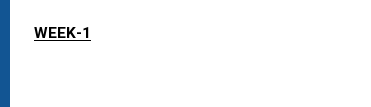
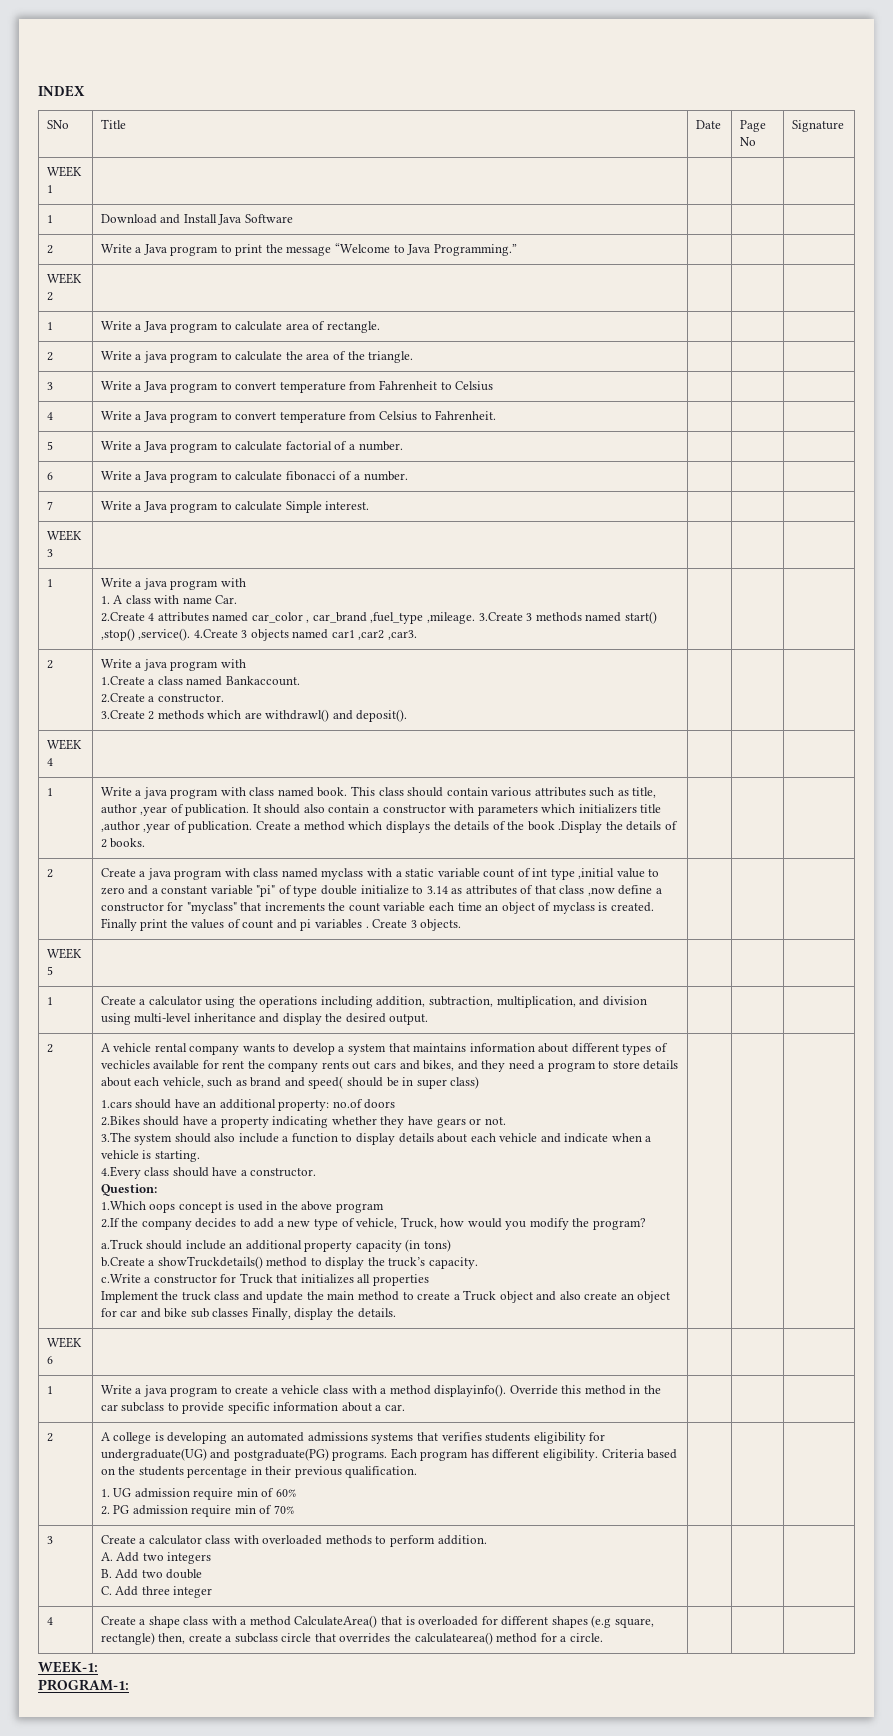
[34,27,91,38] WEEK-1 -> [38,85,85,97] [46,120,69,129] [100,119,126,129] [695,120,721,129] [739,120,766,132] [739,137,756,146] [791,120,844,132] [46,166,82,177] [46,185,53,193] [46,215,53,223] [100,214,293,225] [46,245,53,254] [100,243,517,256] [46,273,82,284] [46,292,53,301] [46,322,53,330] [100,321,380,333] [46,352,53,361] [100,351,414,363] [46,382,53,390] [100,380,494,393] [46,412,53,420] [100,410,497,423] [46,441,53,450] [100,441,403,453] [46,472,53,480] [100,471,408,483] [46,501,53,510] [100,501,370,513] [46,530,82,541] [46,549,53,557] [46,579,53,587] [100,578,246,590] [100,595,238,604] [100,611,657,624] [100,628,417,641] [46,660,53,669] [100,659,246,671] [100,676,300,686] [100,693,224,703] [100,709,408,722] [46,739,82,750] [46,758,53,766] [46,788,53,796] [100,786,657,799] [100,804,662,816] [100,821,678,833] [100,838,146,848] [46,869,53,878] [100,868,660,880] [100,885,662,897] [100,902,654,914] [100,918,462,931] [46,948,82,959] [46,966,53,975] [46,997,53,1005] [100,996,647,1008] [100,1013,429,1025] [46,1044,53,1053] [100,1043,668,1055] [100,1060,679,1072] [100,1076,480,1089] [100,1099,396,1111] [100,1116,506,1128] [100,1132,652,1145] [100,1150,200,1162] [100,1166,317,1179] [100,1184,157,1196] [100,1201,384,1213] [100,1217,646,1230] [100,1239,451,1252] [100,1256,478,1269] [100,1273,429,1286] [100,1290,671,1303] [100,1307,396,1320] [46,1337,82,1348] [46,1356,53,1364] [46,1386,53,1394] [100,1384,661,1397] [100,1402,405,1414] [46,1433,53,1442] [100,1432,606,1444] [100,1448,678,1461] [100,1466,418,1478] [100,1488,296,1500] [100,1505,294,1517] [46,1536,53,1544] [100,1535,487,1547] [100,1552,212,1564] [100,1569,203,1579] [100,1586,213,1598] [46,1617,53,1625] [100,1615,654,1628] [100,1632,603,1645] [38,1661,98,1673] [38,1679,129,1691] INDEX // SNo | Title | Date | Page No | Signature // WEEK 1 | | | | // 1 | Download and Install Java Software | | | // 2 | Write a Java program to print the message “Welcome to Java Programming.” | | | // WEEK 2 | | | | // 1 | Write a Java program to calculate area of rectangle. | | | // 2 | Write a java program to calculate the area of the triangle. | | | // 3 | Write a Java program to convert temperature from Fahrenheit to Celsius | | | // 4 | Write a Java program to convert temperature from Celsius to Fahrenheit. | | | // 5 | Write a Java program to calculate factorial of a number. | | | // 6 | Write a Java program to calculate fibonacci of a number. | | | // 7 | Write a Java program to calculate Simple interest. | | | // WEEK 3 | | | | // 1 | Write a java program with // 1. A class with name Car. // 2.Create 4 attributes named car_color , car_brand ,fuel_type ,mileage. 3.Create 3 methods named start() ,stop() ,service(). 4.Create 3 objects named car1 ,car2 ,car3. | | | // 2 | Write a java program with // 1.Create a class named Bankaccount. // 2.Create a constructor. // 3.Create 2 methods which are withdrawl() and deposit(). | | | // WEEK 4 | | | | // 1 | Write a java program with class named book. This class should contain various attributes such as title, author ,year of publication. It should also contain a constructor with parameters which initializers title ,author ,year of publication. Create a method which displays the details of the book .Display the details of 2 books. | | | // 2 | Create a java program with class named myclass with a static variable count of int type ,initial value to zero and a constant variable "pi" of type double initialize to 3.14 as attributes of that class ,now define a constructor for "myclass" that increments the count variable each time an object of myclass is created. Finally print the values of count and pi variables . Create 3 objects. | | | // WEEK 5 | | | | // 1 | Create a calculator using the operations including addition, subtraction, multiplication, and division using multi-level inheritance and display the desired output. | | | // 2 | A vehicle rental company wants to develop a system that maintains information about different types of vechicles available for rent the company rents out cars and bikes, and they need a program to store details about each vehicle, such as brand and speed( should be in super class) // 1.cars should have an additional property: no.of doors // 2.Bikes should have a property indicating whether they have gears or not. // 3.The system should also include a function to display details about each vehicle and indicate when a vehicle is starting. // 4.Every class should have a constructor. // Question: // 1.Which oops concept is used in the above program // 2.If the company decides to add a new type of vehicle, Truck, how would you modify the program? // a.Truck should include an additional property capacity (in tons) // b.Create a showTruckdetails() method to display the truck’s capacity. // c.Write a constructor for Truck that initializes all properties // Implement the truck class and update the main method to create a Truck object and also create an object for car and bike sub classes Finally, display the details. | | | // WEEK 6 | | | | // 1 | Write a java program to create a vehicle class with a method displayinfo(). Override this method in the car subclass to provide specific information about a car. | | | // 2 | A college is developing an automated admissions systems that verifies students eligibility for undergraduate(UG) and postgraduate(PG) programs. Each program has different eligibility. Criteria based on the students percentage in their previous qualification. // 1. UG admission require min of 60% // 2. PG admission require min of 70% | | | // 3 | Create a calculator class with overloaded methods to perform addition. // A. Add two integers // B. Add two double // C. Add three integer | | | // 4 | Create a shape class with a method CalculateArea() that is overloaded for different shapes (e.g square, rectangle) then, create a subclass circle that overrides the calculatearea() method for a circle. | | | // WEEK-1: // PROGRAM-1:

